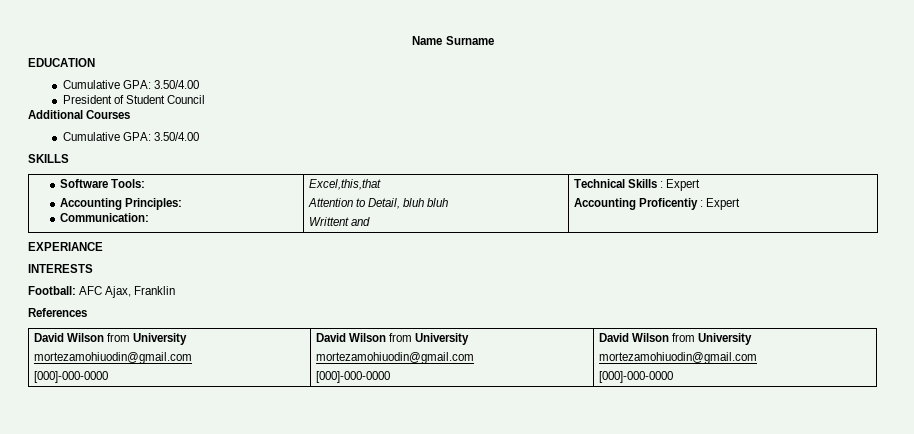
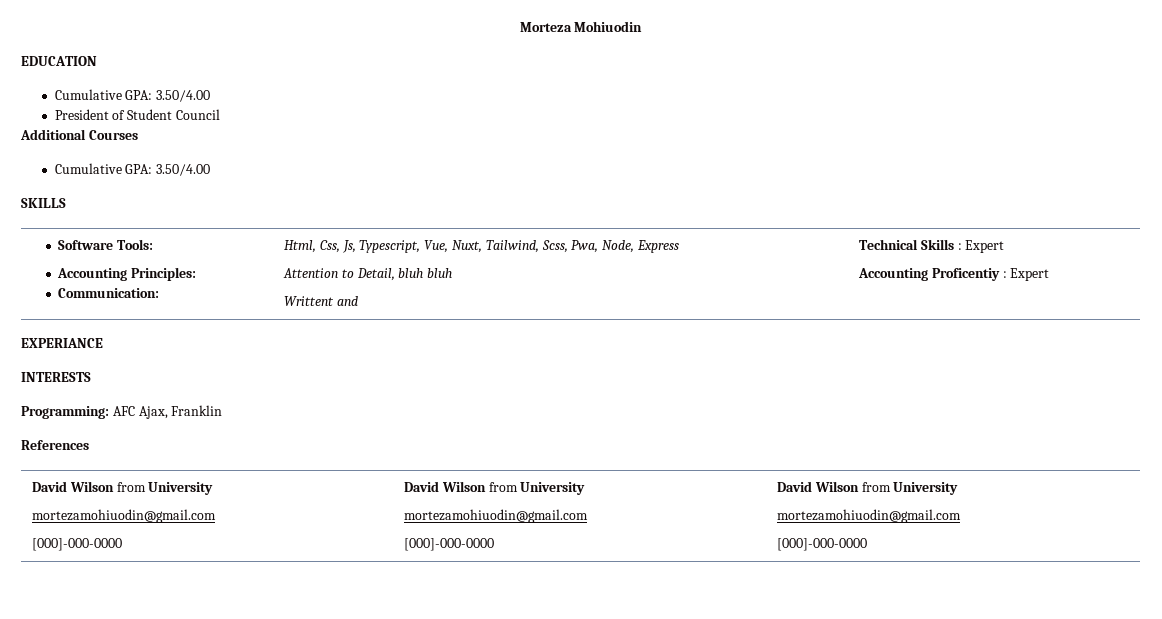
[412,36,494,45] Name Surname -> [519,21,643,32] Morteza Mohiuodin
[308,179,381,190] Excel,this,that -> [284,240,679,253] Html, Css, Js, Typescript, Vue, Nuxt, Tailwind, Scss, Pwa, Node, Express
[28,286,76,295] Football: -> [21,406,109,419] Programming:

